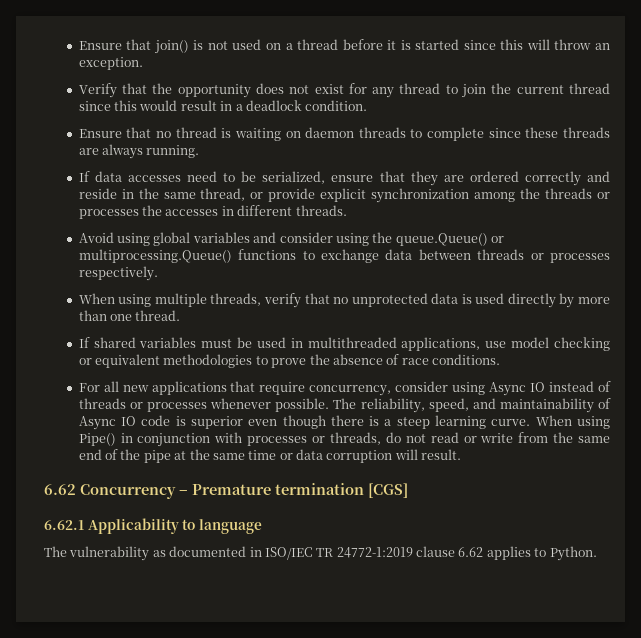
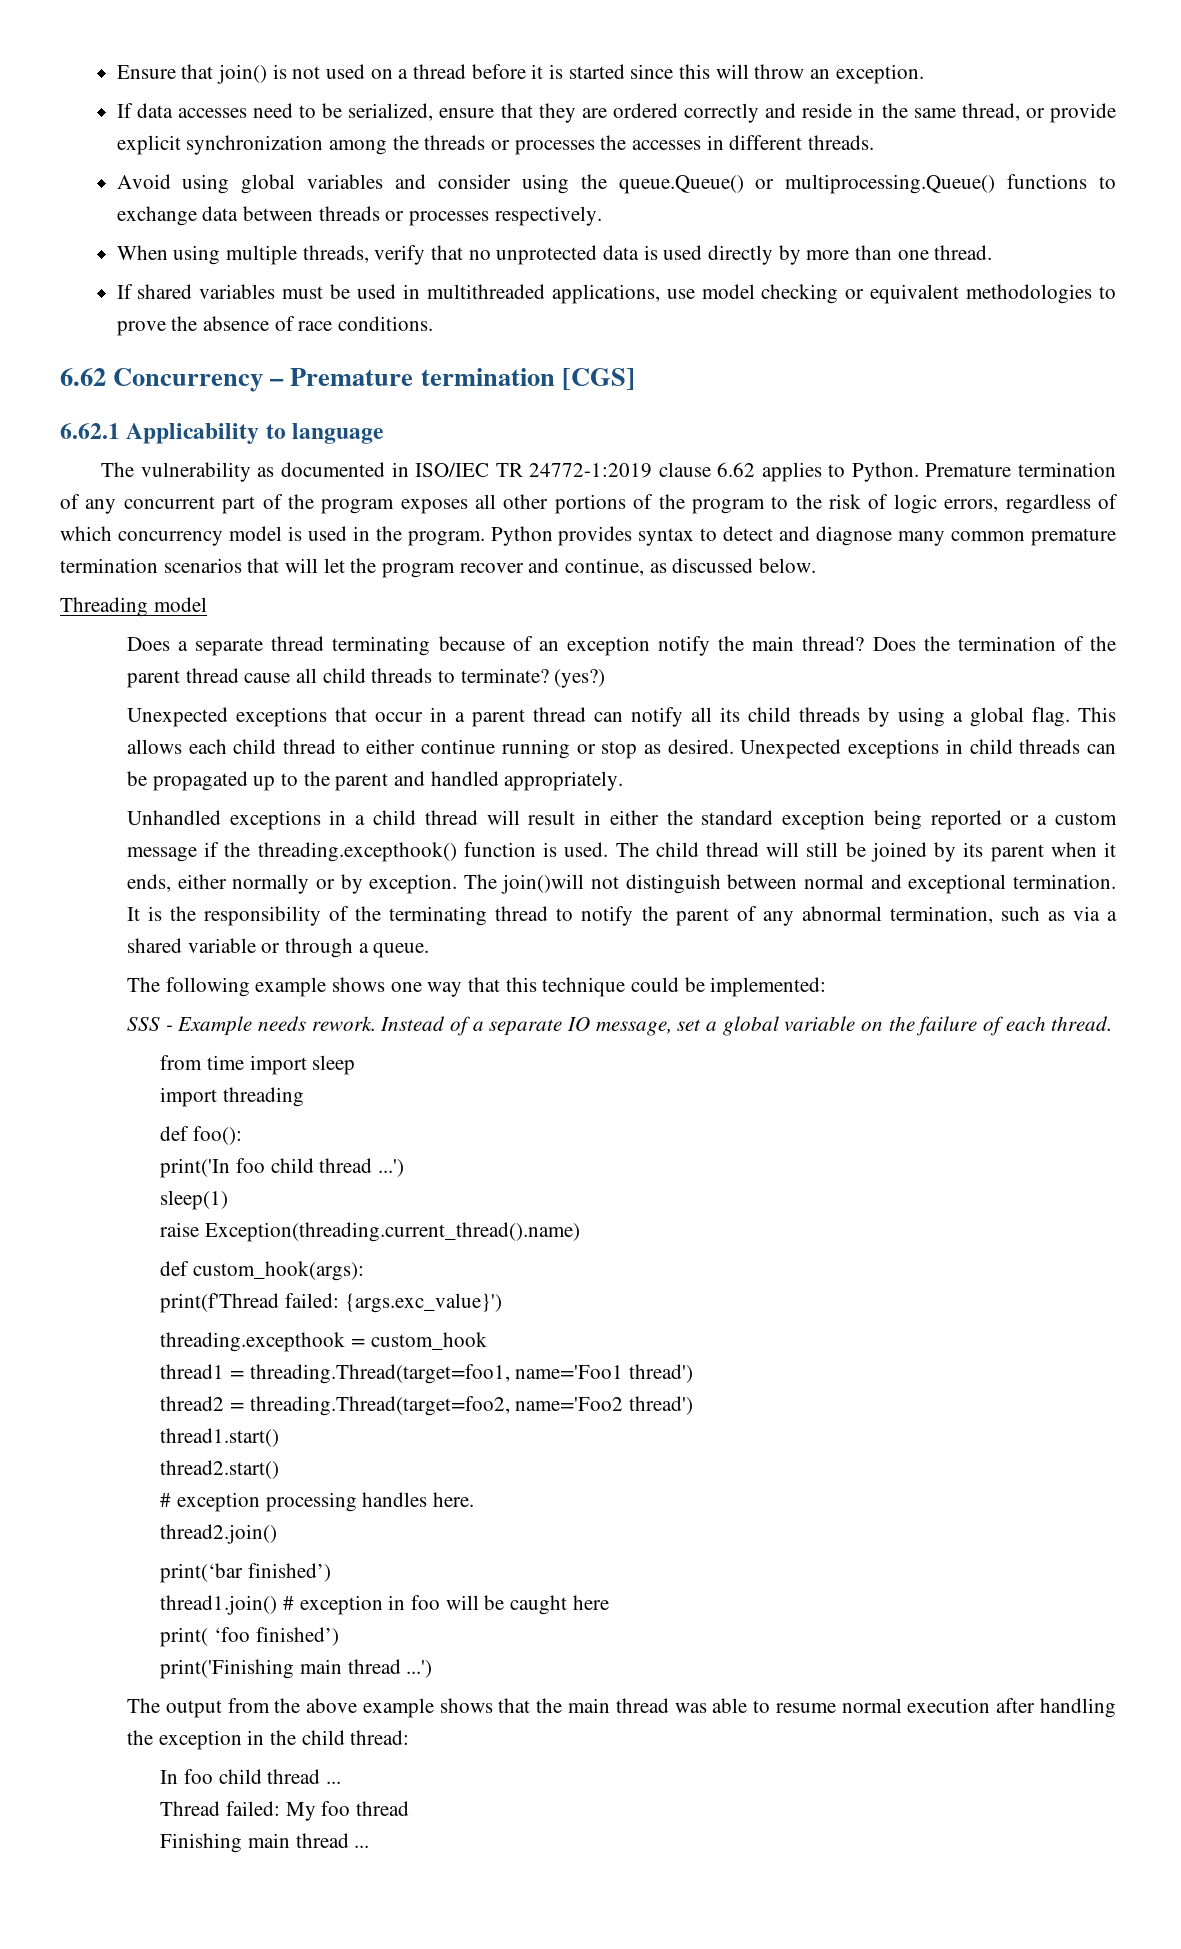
[78,83,611,98] [78,100,368,111] [78,127,611,141] [78,144,200,159] // Verify that the opportunity does not exist for any thread to join the current thread since this would result in a deadlock condition. // Ensure that no thread is waiting on daemon threads to complete since these threads are always running. -> (924, 74) none
[78,381,611,396] [78,398,612,413] [78,415,611,430] [78,432,611,447] [78,449,462,463] // For all new applications that require concurrency, consider using Async IO instead of threads or processes whenever possible. The reliability, speed, and maintainability of Async IO code is superior even though there is a steep learning curve. When using Pipe() in conjunction with processes or threads, do not read or write from the same end of the pipe at the same time or data corruption will result. -> (433, 323) none
(597, 553) none -> [925,462,1117,477] [60,494,1118,514] [60,526,1116,546] [60,558,817,578] [60,597,207,617] [126,636,1116,656] [126,668,606,688] [126,707,1117,727] [126,739,1117,759] [126,771,624,791] [126,810,1117,830] [126,842,1116,862] [126,874,1116,894] [126,906,1118,926] [126,938,430,958] [126,977,827,997] [126,1016,1113,1036] [160,1055,356,1075] [160,1087,305,1107] [160,1126,243,1145] [160,1158,405,1178] [160,1190,229,1210] [160,1222,581,1242] [160,1261,365,1281] [160,1293,502,1313] [160,1332,487,1352] [160,1364,694,1384] [160,1396,694,1416] [160,1428,280,1447] [160,1460,280,1479] [160,1492,475,1512] [160,1524,278,1544] [160,1563,332,1583] [160,1595,609,1615] [160,1627,339,1647] [160,1659,433,1679] [126,1698,1116,1718] [126,1730,410,1750] [160,1769,342,1784] [160,1801,410,1821] [160,1833,370,1853] Premature termination of any concurrent part of the program exposes all other portions of the program to the risk of logic errors, regardless of which concurrency model is used in the program. Python provides syntax to detect and diagnose many common premature termination scenarios that will let the program recover and continue, as discussed below. // Threading model // Does a separate thread terminating because of an exception notify the main thread? Does the termination of the parent thread cause all child threads to terminate? (yes?) // Unexpected exceptions that occur in a parent thread can notify all its child threads by using a global flag. This allows each child thread to either continue running or stop as desired. Unexpected exceptions in child threads can be propagated up to the parent and handled appropriately. // Unhandled exceptions in a child thread will result in either the standard exception being reported or a custom message if the threading.excepthook() function is used. The child thread will still be joined by its parent when it ends, either normally or by exception. The join()will not distinguish between normal and exceptional termination. It is the responsibility of the terminating thread to notify the parent of any abnormal termination, such as via a shared variable or through a queue. // The following example shows one way that this technique could be implemented: // SSS - Example needs rework. Instead of a separate IO message, set a global variable on the failure of each thread. // from time import sleep // import threading // def foo(): // print('In foo child thread ...') // sleep(1) // raise Exception(threading.current_thread().name) // def custom_hook(args): // print(f'Thread failed: {args.exc_value}') // threading.excepthook = custom_hook // thread1 = threading.Thread(target=foo1, name='Foo1 thread') // thread2 = threading.Thread(target=foo2, name='Foo2 thread') // thread1.start() // thread2.start() // # exception processing handles here. // thread2.join() // print(‘bar finished’) // thread1.join() # exception in foo will be caught here // print( ‘foo finished’) // print('Finishing main thread ...') // The output from the above example shows that the main thread was able to resume normal execution after handling the exception in the child thread: // In foo child thread ... // Thread failed: My foo thread // Finishing main thread ...

